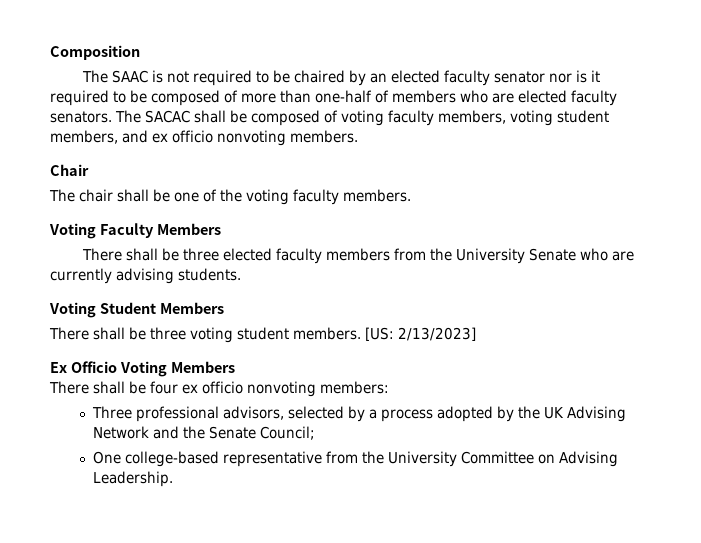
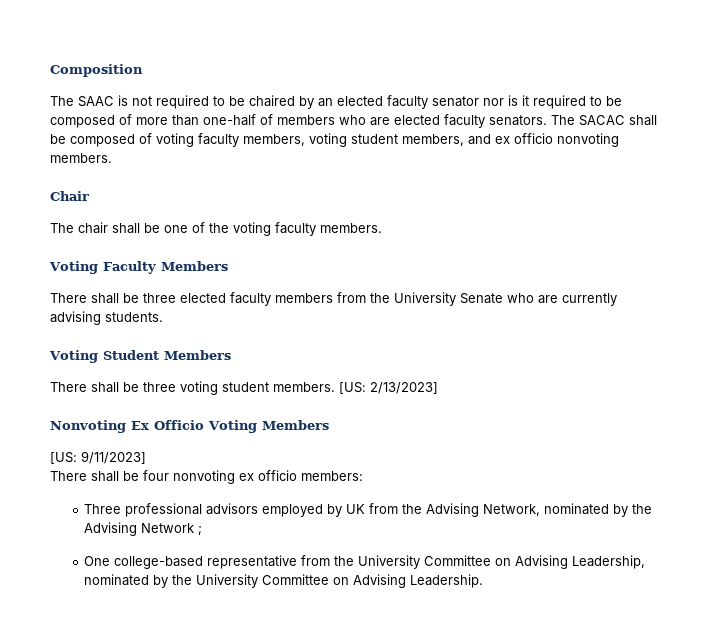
(476, 334) none -> [50,420,126,433] Nonvoting
(235, 367) none -> [50,451,146,464] // [US: 9/11/2023]
[182,381,316,397] ex officio nonvoting -> [173,470,297,484] nonvoting ex officio
[222,406,564,422] advisors, selected by a process adopted by the UK -> [206,503,653,517] advisors employed by UK from the Advising Network, nominated by the
[152,426,315,440] and the Senate Council; -> [198,526,203,536] ;
(618, 459) none -> [572,555,646,569] [84,574,407,588] Leadership, nominated by the University Committee on Advising

